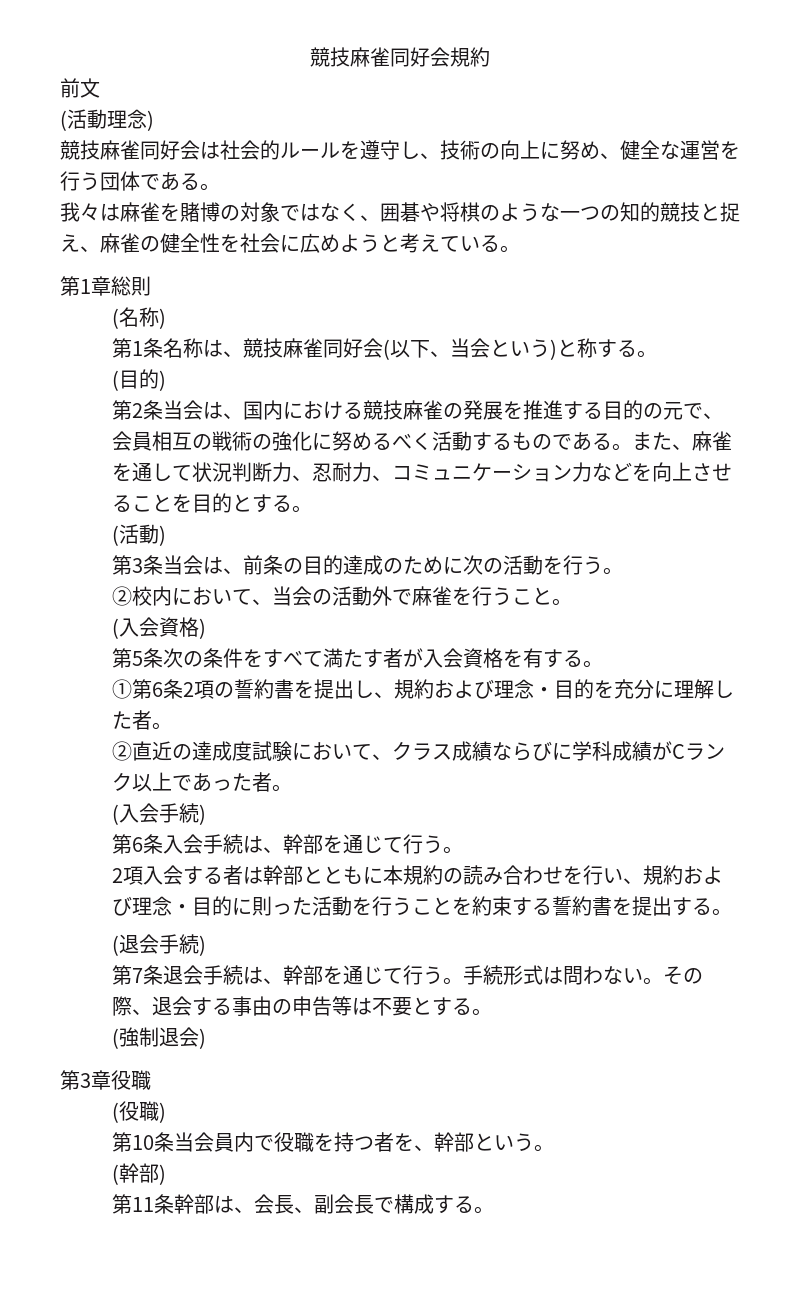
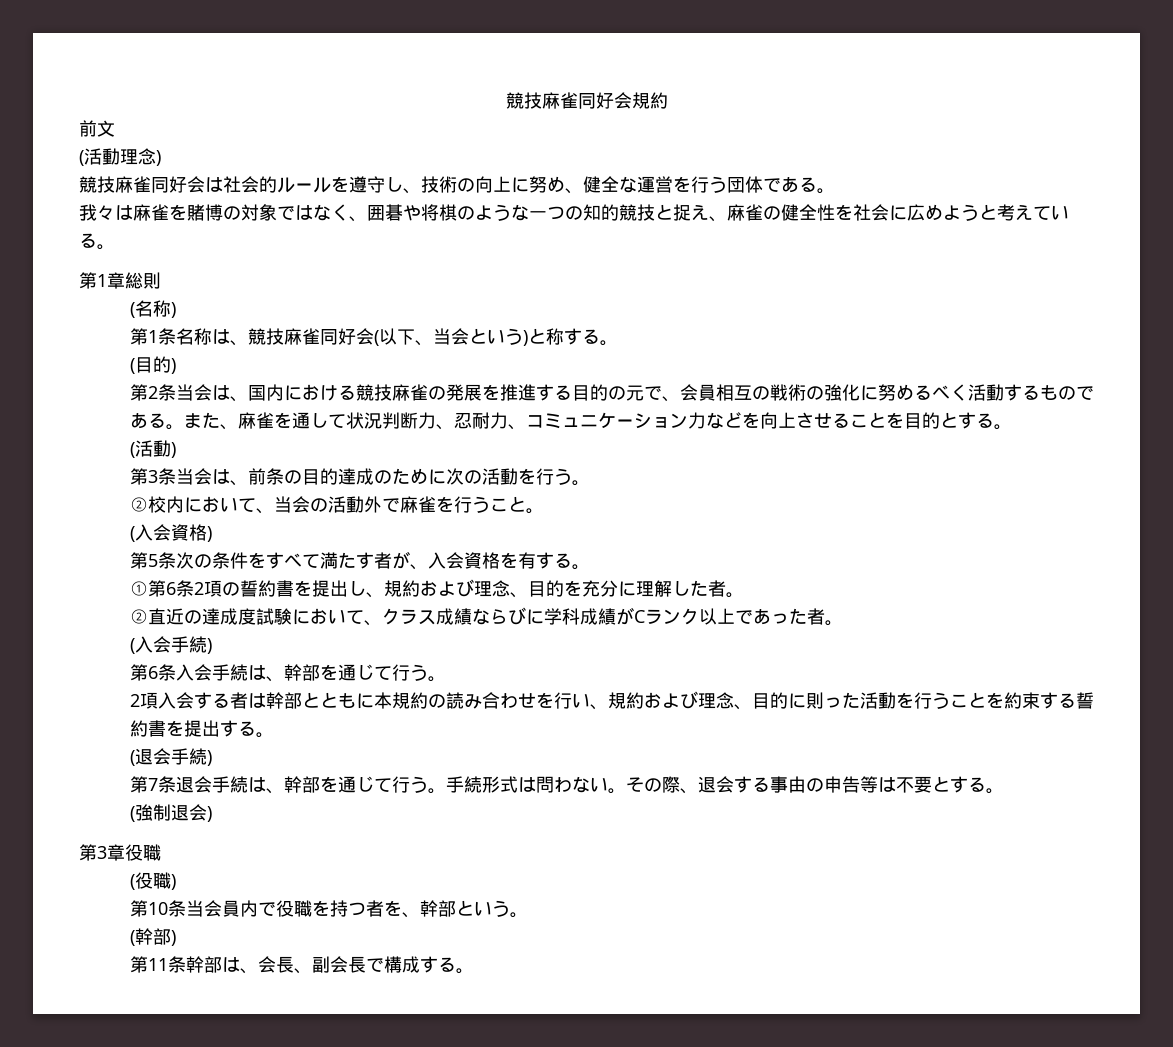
(424, 657) none -> [409,564,428,570] 、
[534,687,555,697] ・ -> [509,592,528,598] 、
[172,904,193,914] ・ -> [733,704,752,710] 、

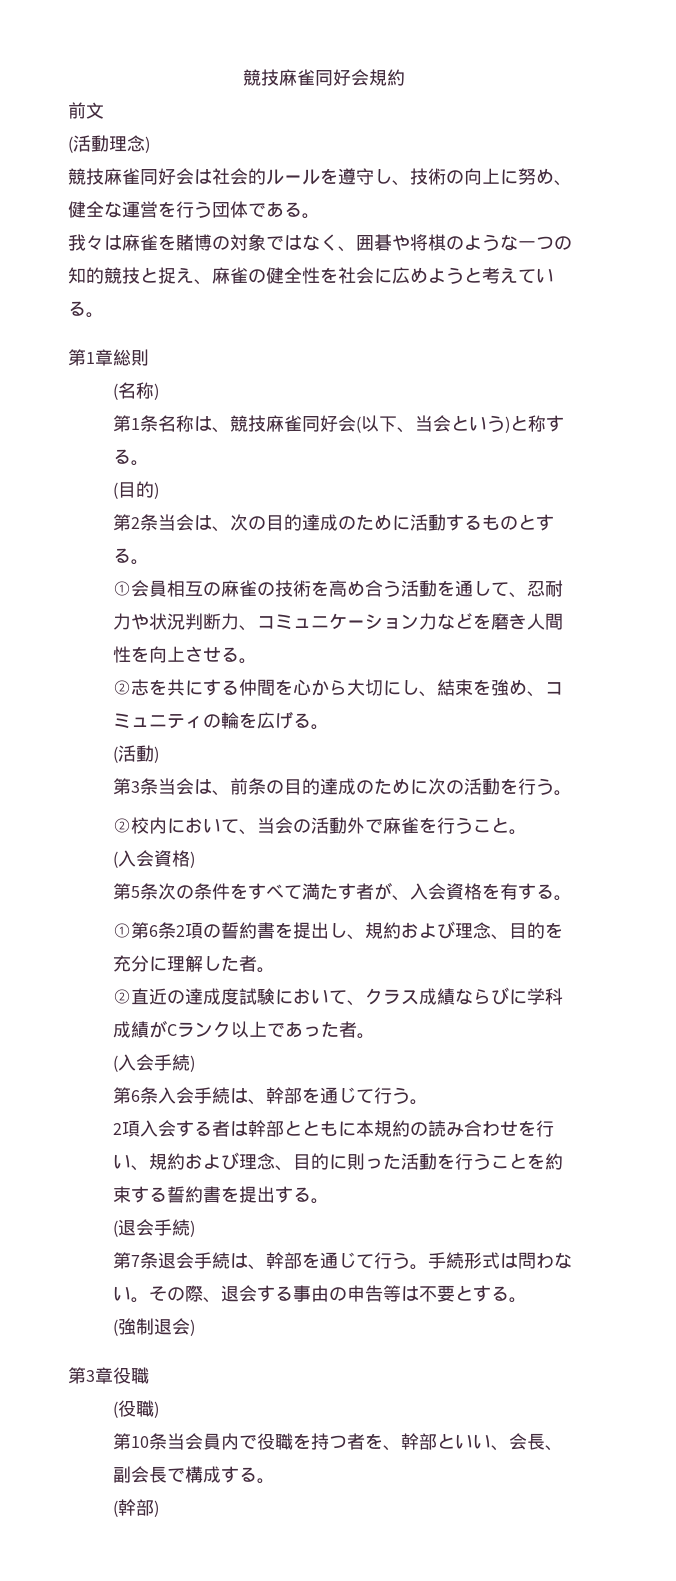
[247,384,968,402] 国内における競技麻雀の発展を推進する目的の元で、会員相互の戦術の強化に努めるべく -> [230,514,411,531] 次の目的達成のために
[1075,386,1094,400] [129,412,346,430] である。また、麻雀を通して -> [518,514,555,531] [113,548,150,565] [113,580,564,598] [113,613,150,630] とする。 // ①会員相互の麻雀の技術を高め合う活動を通して、忍耐力や
[453,412,526,430] 忍耐力、 -> (258, 628) none
[759,412,976,429] 向上させることを目的とす -> [491,613,564,630] [113,646,258,664] [113,679,564,697] [113,711,294,729] 磨き人間性を向上させる。 // ②志を共にする仲間を心から大切にし、結束を強め、コミュニティの輪を広げ
[491,900,528,918] [129,928,176,946] [129,956,240,973] う。 // (幹部) // 第11条幹部は -> [473,1434,492,1449] い
(474, 971) none -> [113,1499,160,1517] // (幹部)

